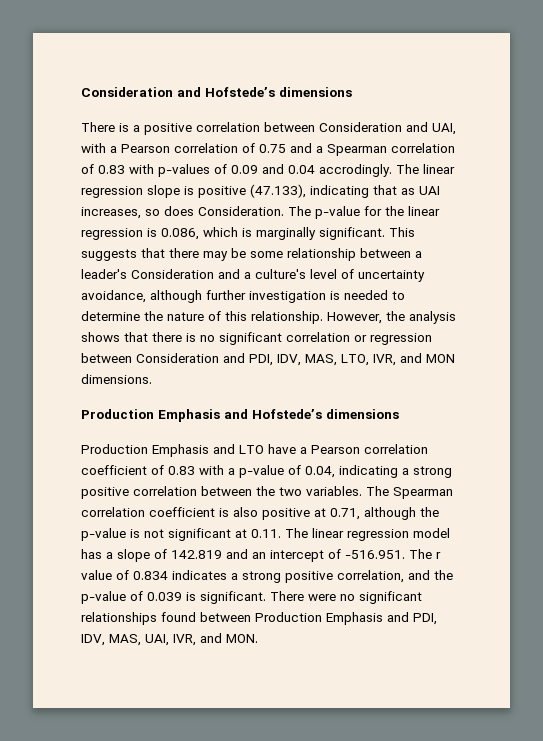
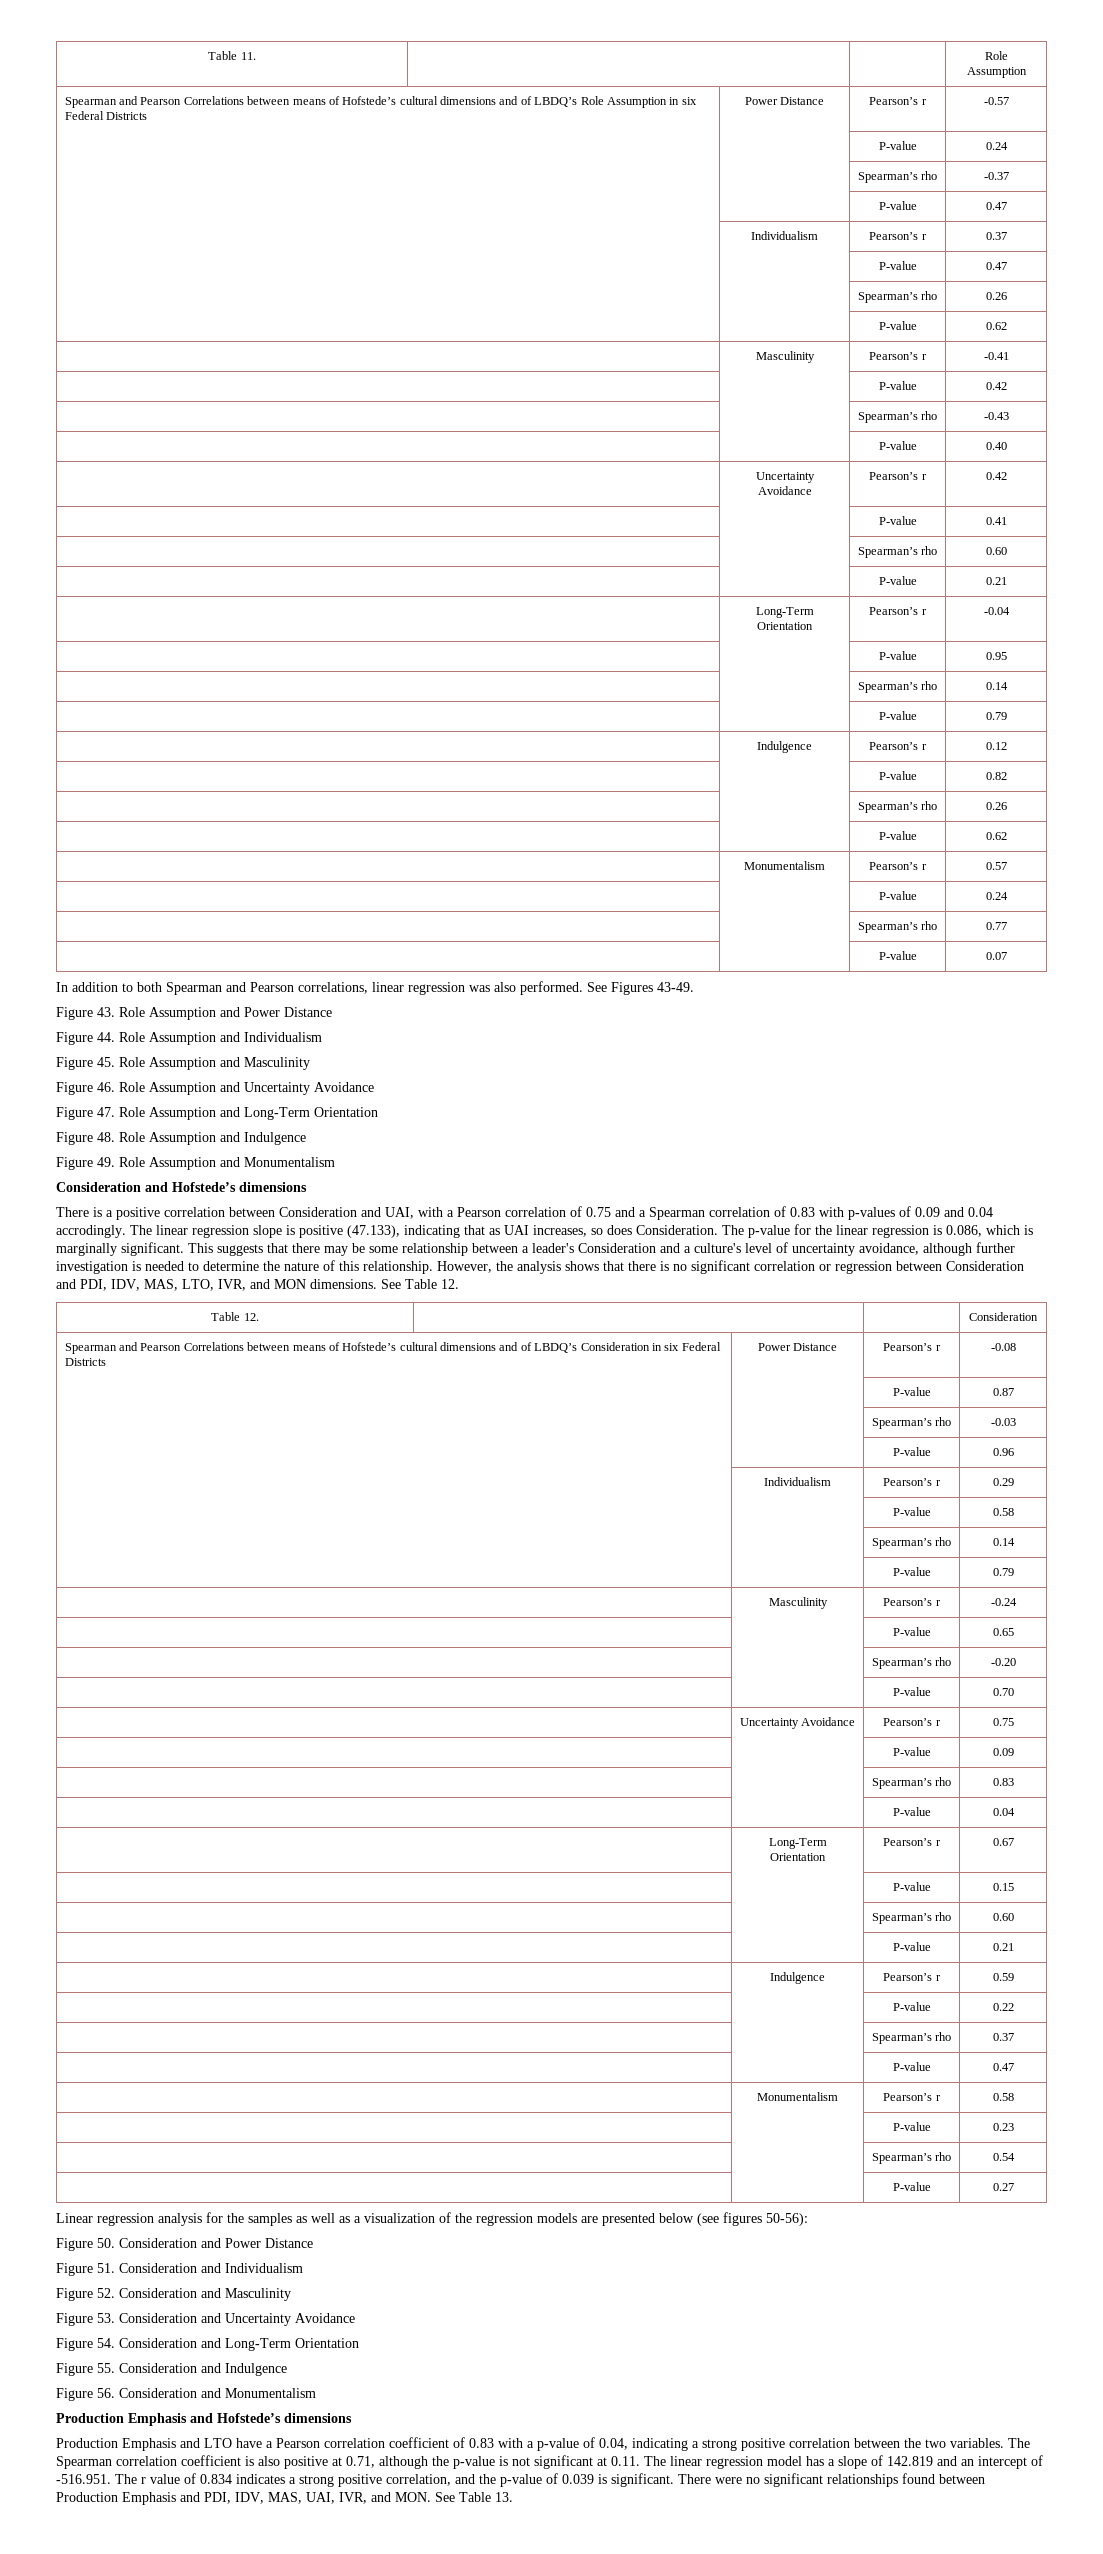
(81, 92) none -> [208,51,256,60] [984,51,1008,60] [966,67,1027,78] [64,96,697,108] [64,111,148,120] [744,97,825,105] [869,97,927,105] [983,97,1009,105] [878,141,917,150] [985,142,1008,150] [857,171,938,183] [983,172,1009,180] [878,201,917,210] [985,202,1007,210] [751,231,818,240] [869,232,927,240] [985,232,1007,240] [878,261,917,270] [985,262,1007,270] [857,291,938,303] [985,292,1007,300] [878,321,917,330] [985,322,1007,330] [755,351,815,363] [869,352,927,360] [983,352,1009,360] [878,381,917,390] [985,382,1007,390] [857,411,938,423] [983,412,1009,420] [878,441,917,450] [985,442,1007,450] [755,472,815,483] [757,486,812,495] [869,472,927,480] [985,472,1007,480] [878,516,917,525] [985,517,1007,525] [857,546,938,558] [985,547,1007,555] [878,576,917,585] [985,577,1007,585] [755,607,814,618] [757,622,813,630] [869,607,927,615] [983,607,1010,615] [878,651,917,660] [985,652,1007,660] [857,681,938,693] [985,682,1008,690] [878,711,917,720] [985,712,1007,720] [757,741,812,753] [869,742,927,750] [985,742,1007,750] [878,771,917,780] [985,772,1007,780] [857,801,938,813] [985,802,1007,810] [878,831,917,840] [985,832,1007,840] [744,861,825,870] [869,862,927,870] [985,862,1007,870] [878,891,917,900] [985,892,1008,900] [857,921,938,933] [985,922,1007,930] [878,951,917,960] [985,952,1007,960] [56,981,694,995] [56,1007,332,1020] [56,1032,322,1045] [56,1057,310,1070] [56,1082,374,1095] [56,1107,378,1120] [56,1132,306,1145] [56,1157,335,1170] Table 11. | | | Role Assumption // Spearman and Pearson Correlations between means of Hofstede’s cultural dimensions and of LBDQ’s Role Assumption in six Federal Districts | Power Distance | Pearson’s r | -0.57 // | | P-value | 0.24 // | | Spearman’s rho | -0.37 // | | P-value | 0.47 // | Individualism | Pearson’s r | 0.37 // | | P-value | 0.47 // | | Spearman’s rho | 0.26 // | | P-value | 0.62 // | Masculinity | Pearson’s r | -0.41 // | | P-value | 0.42 // | | Spearman’s rho | -0.43 // | | P-value | 0.40 // | Uncertainty Avoidance | Pearson’s r | 0.42 // | | P-value | 0.41 // | | Spearman’s rho | 0.60 // | | P-value | 0.21 // | Long-Term Orientation | Pearson’s r | -0.04 // | | P-value | 0.95 // | | Spearman’s rho | 0.14 // | | P-value | 0.79 // | Indulgence | Pearson’s r | 0.12 // | | P-value | 0.82 // | | Spearman’s rho | 0.26 // | | P-value | 0.62 // | Monumentalism | Pearson’s r | 0.57 // | | P-value | 0.24 // | | Spearman’s rho | 0.77 // | | P-value | 0.07 // In addition to both Spearman and Pearson correlations, linear regression was also performed. See Figures 43-49. // Figure 43. Role Assumption and Power Distance // Figure 44. Role Assumption and Individualism // Figure 45. Role Assumption and Masculinity // Figure 46. Role Assumption and Uncertainty Avoidance // Figure 47. Role Assumption and Long-Term Orientation // Figure 48. Role Assumption and Indulgence // Figure 49. Role Assumption and Monumentalism //
(152, 379) none -> [381,1279,459,1289] [211,1312,259,1321] [969,1312,1038,1321] [64,1342,721,1354] [64,1358,106,1366] [757,1343,838,1351] [883,1343,941,1351] [990,1343,1016,1351] [892,1387,931,1396] [992,1388,1014,1396] [871,1417,952,1429] [990,1418,1016,1426] [892,1447,931,1456] [992,1448,1014,1456] [764,1477,831,1486] [883,1478,941,1486] [992,1478,1014,1486] [892,1507,931,1516] [992,1508,1014,1516] [871,1537,952,1549] [992,1538,1015,1546] [892,1567,931,1576] [992,1568,1014,1576] [768,1597,828,1609] [883,1598,941,1606] [990,1598,1017,1606] [892,1627,931,1636] [992,1628,1014,1636] [871,1657,952,1669] [990,1658,1016,1666] [892,1687,931,1696] [992,1688,1014,1696] [739,1717,856,1729] [883,1718,941,1726] [992,1718,1014,1726] [892,1747,931,1756] [992,1748,1014,1756] [871,1777,952,1789] [992,1778,1014,1786] [892,1807,931,1816] [992,1808,1015,1816] [768,1838,827,1849] [770,1853,826,1861] [883,1838,941,1846] [992,1838,1014,1846] [892,1882,931,1891] [992,1883,1014,1891] [871,1912,952,1924] [992,1913,1014,1921] [892,1942,931,1951] [992,1943,1014,1951] [770,1972,825,1984] [883,1973,941,1981] [992,1973,1014,1981] [892,2002,931,2011] [992,2003,1014,2011] [871,2032,952,2044] [992,2033,1014,2041] [892,2062,931,2071] [992,2063,1014,2071] [757,2092,838,2101] [883,2093,941,2101] [992,2093,1014,2101] [892,2122,931,2131] [992,2123,1014,2131] [871,2152,952,2164] [992,2153,1015,2161] [892,2182,931,2191] [992,2183,1014,2191] [56,2212,808,2226] [56,2238,313,2251] [56,2263,303,2276] [56,2288,291,2301] [56,2313,355,2326] [56,2338,359,2351] [56,2363,287,2376] [56,2388,316,2401] See Table 12. // Table 12. | | | Consideration // Spearman and Pearson Correlations between means of Hofstede’s cultural dimensions and of LBDQ’s Consideration in six Federal Districts | Power Distance | Pearson’s r | -0.08 // | | P-value | 0.87 // | | Spearman’s rho | -0.03 // | | P-value | 0.96 // | Individualism | Pearson’s r | 0.29 // | | P-value | 0.58 // | | Spearman’s rho | 0.14 // | | P-value | 0.79 // | Masculinity | Pearson’s r | -0.24 // | | P-value | 0.65 // | | Spearman’s rho | -0.20 // | | P-value | 0.70 // | Uncertainty Avoidance | Pearson’s r | 0.75 // | | P-value | 0.09 // | | Spearman’s rho | 0.83 // | | P-value | 0.04 // | Long-Term Orientation | Pearson’s r | 0.67 // | | P-value | 0.15 // | | Spearman’s rho | 0.60 // | | P-value | 0.21 // | Indulgence | Pearson’s r | 0.59 // | | P-value | 0.22 // | | Spearman’s rho | 0.37 // | | P-value | 0.47 // | Monumentalism | Pearson’s r | 0.58 // | | P-value | 0.23 // | | Spearman’s rho | 0.54 // | | P-value | 0.27 // Linear regression analysis for the samples as well as a visualization of the regression models are presented below (see figures 50-56): // Figure 50. Consideration and Power Distance // Figure 51. Consideration and Individualism // Figure 52. Consideration and Masculinity // Figure 53. Consideration and Uncertainty Avoidance // Figure 54. Consideration and Long-Term Orientation // Figure 55. Consideration and Indulgence // Figure 56. Consideration and Monumentalism
(258, 638) none -> [435,2492,513,2502] See Table 13.

